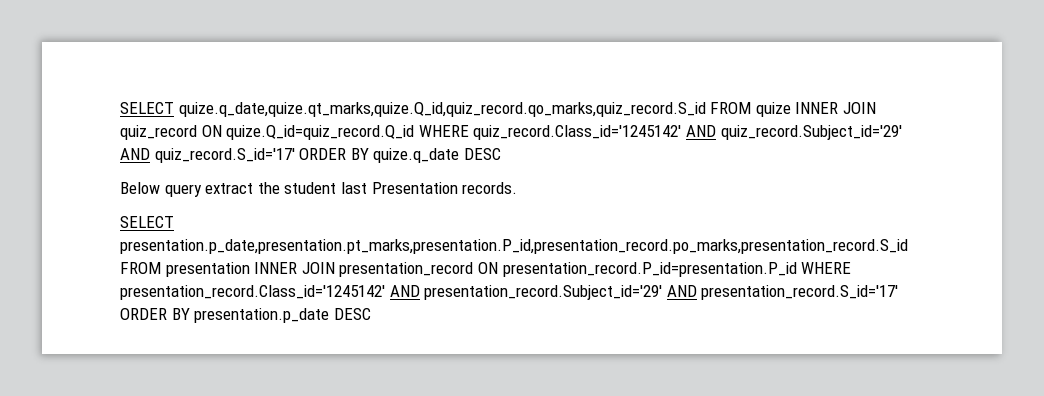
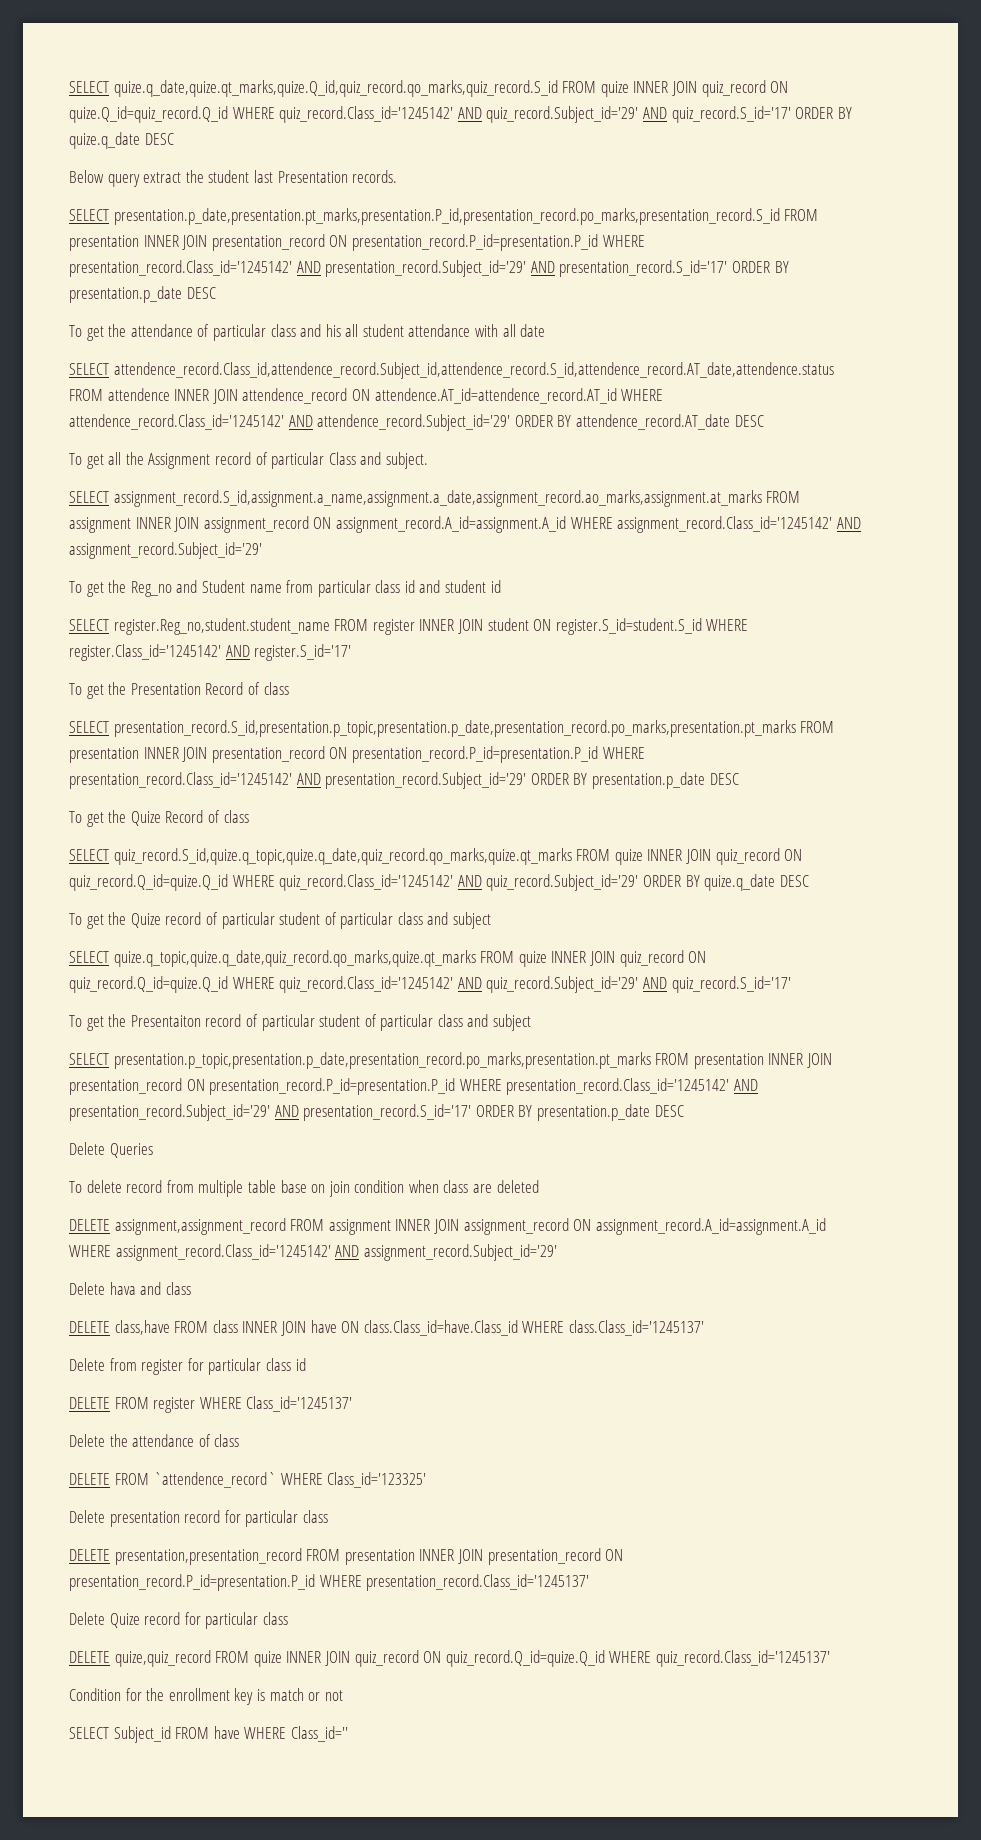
(371, 314) none -> [69,324,546,341] [69,362,834,379] [69,388,664,404] [69,414,764,431] [69,452,428,469] [69,490,801,507] [69,516,861,533] [69,542,262,559] [69,580,501,597] [69,618,749,635] [69,644,352,661] [69,682,289,699] [69,720,835,737] [69,746,645,763] [69,772,739,789] [69,810,249,827] [69,848,803,865] [69,874,809,891] [69,912,492,929] [69,950,707,967] [69,976,791,993] [69,1014,532,1031] [69,1052,832,1069] [69,1078,758,1095] [69,1104,684,1121] [69,1142,153,1158] [69,1180,539,1197] [69,1218,826,1235] [69,1244,557,1261] [69,1282,191,1295] [69,1320,704,1336] [69,1358,306,1375] [69,1396,353,1413] [69,1434,240,1447] [69,1472,427,1488] [69,1510,328,1527] [69,1548,624,1565] [69,1574,590,1591] [69,1612,288,1629] [69,1650,830,1667] [69,1688,343,1705] [69,1726,348,1743] // To get the attendance of particular class and his all student attendance with all date // SELECT attendence_record.Class_id,attendence_record.Subject_id,attendence_record.S_id,attendence_record.AT_date,attendence.status FROM attendence INNER JOIN attendence_record ON attendence.AT_id=attendence_record.AT_id WHERE attendence_record.Class_id='1245142' AND attendence_record.Subject_id='29' ORDER BY attendence_record.AT_date DESC // To get all the Assignment record of particular Class and subject. // SELECT assignment_record.S_id,assignment.a_name,assignment.a_date,assignment_record.ao_marks,assignment.at_marks FROM assignment INNER JOIN assignment_record ON assignment_record.A_id=assignment.A_id WHERE assignment_record.Class_id='1245142' AND assignment_record.Subject_id='29' // To get the Reg_no and Student name from particular class id and student id // SELECT register.Reg_no,student.student_name FROM register INNER JOIN student ON register.S_id=student.S_id WHERE register.Class_id='1245142' AND register.S_id='17' // To get the Presentation Record of class // SELECT presentation_record.S_id,presentation.p_topic,presentation.p_date,presentation_record.po_marks,presentation.pt_marks FROM presentation INNER JOIN presentation_record ON presentation_record.P_id=presentation.P_id WHERE presentation_record.Class_id='1245142' AND presentation_record.Subject_id='29' ORDER BY presentation.p_date DESC // To get the Quize Record of class // SELECT quiz_record.S_id,quize.q_topic,quize.q_date,quiz_record.qo_marks,quize.qt_marks FROM quize INNER JOIN quiz_record ON quiz_record.Q_id=quize.Q_id WHERE quiz_record.Class_id='1245142' AND quiz_record.Subject_id='29' ORDER BY quize.q_date DESC // To get the Quize record of particular student of particular class and subject // SELECT quize.q_topic,quize.q_date,quiz_record.qo_marks,quize.qt_marks FROM quize INNER JOIN quiz_record ON quiz_record.Q_id=quize.Q_id WHERE quiz_record.Class_id='1245142' AND quiz_record.Subject_id='29' AND quiz_record.S_id='17' // To get the Presentaiton record of particular student of particular class and subject // SELECT presentation.p_topic,presentation.p_date,presentation_record.po_marks,presentation.pt_marks FROM presentation INNER JOIN presentation_record ON presentation_record.P_id=presentation.P_id WHERE presentation_record.Class_id='1245142' AND presentation_record.Subject_id='29' AND presentation_record.S_id='17' ORDER BY presentation.p_date DESC // Delete Queries // To delete record from multiple table base on join condition when class are deleted // DELETE assignment,assignment_record FROM assignment INNER JOIN assignment_record ON assignment_record.A_id=assignment.A_id WHERE assignment_record.Class_id='1245142' AND assignment_record.Subject_id='29' // Delete hava and class // DELETE class,have FROM class INNER JOIN have ON class.Class_id=have.Class_id WHERE class.Class_id='1245137' // Delete from register for particular class id // DELETE FROM register WHERE Class_id='1245137' // Delete the attendance of class // DELETE FROM `attendence_record` WHERE Class_id='123325' // Delete presentation record for particular class // DELETE presentation,presentation_record FROM presentation INNER JOIN presentation_record ON presentation_record.P_id=presentation.P_id WHERE presentation_record.Class_id='1245137' // Delete Quize record for particular class // DELETE quize,quiz_record FROM quize INNER JOIN quiz_record ON quiz_record.Q_id=quize.Q_id WHERE quiz_record.Class_id='1245137' // Condition for the enrollment key is match or not // SELECT Subject_id FROM have WHERE Class_id=''

